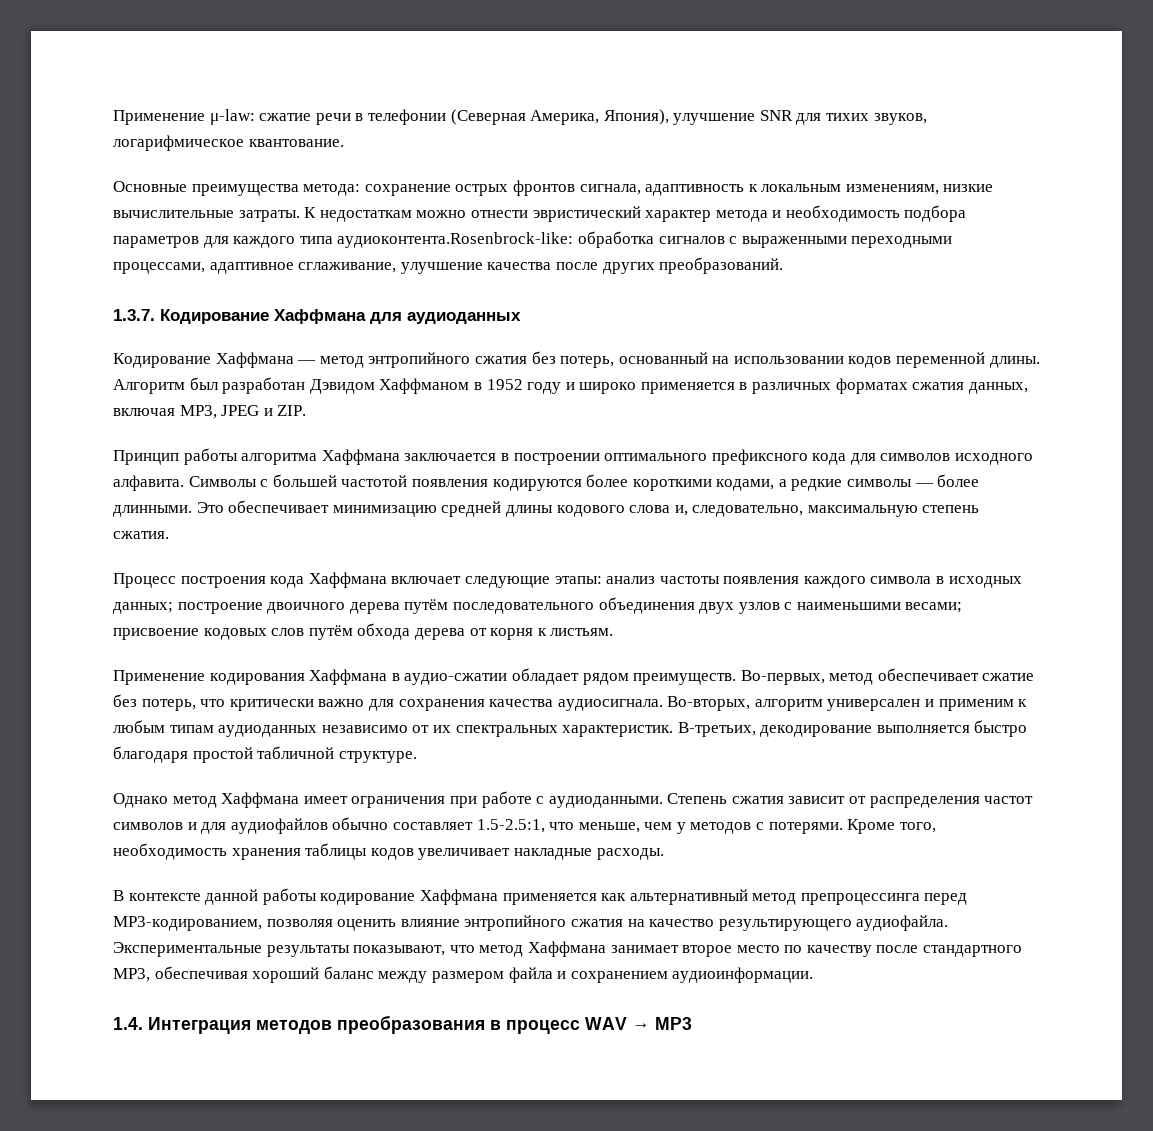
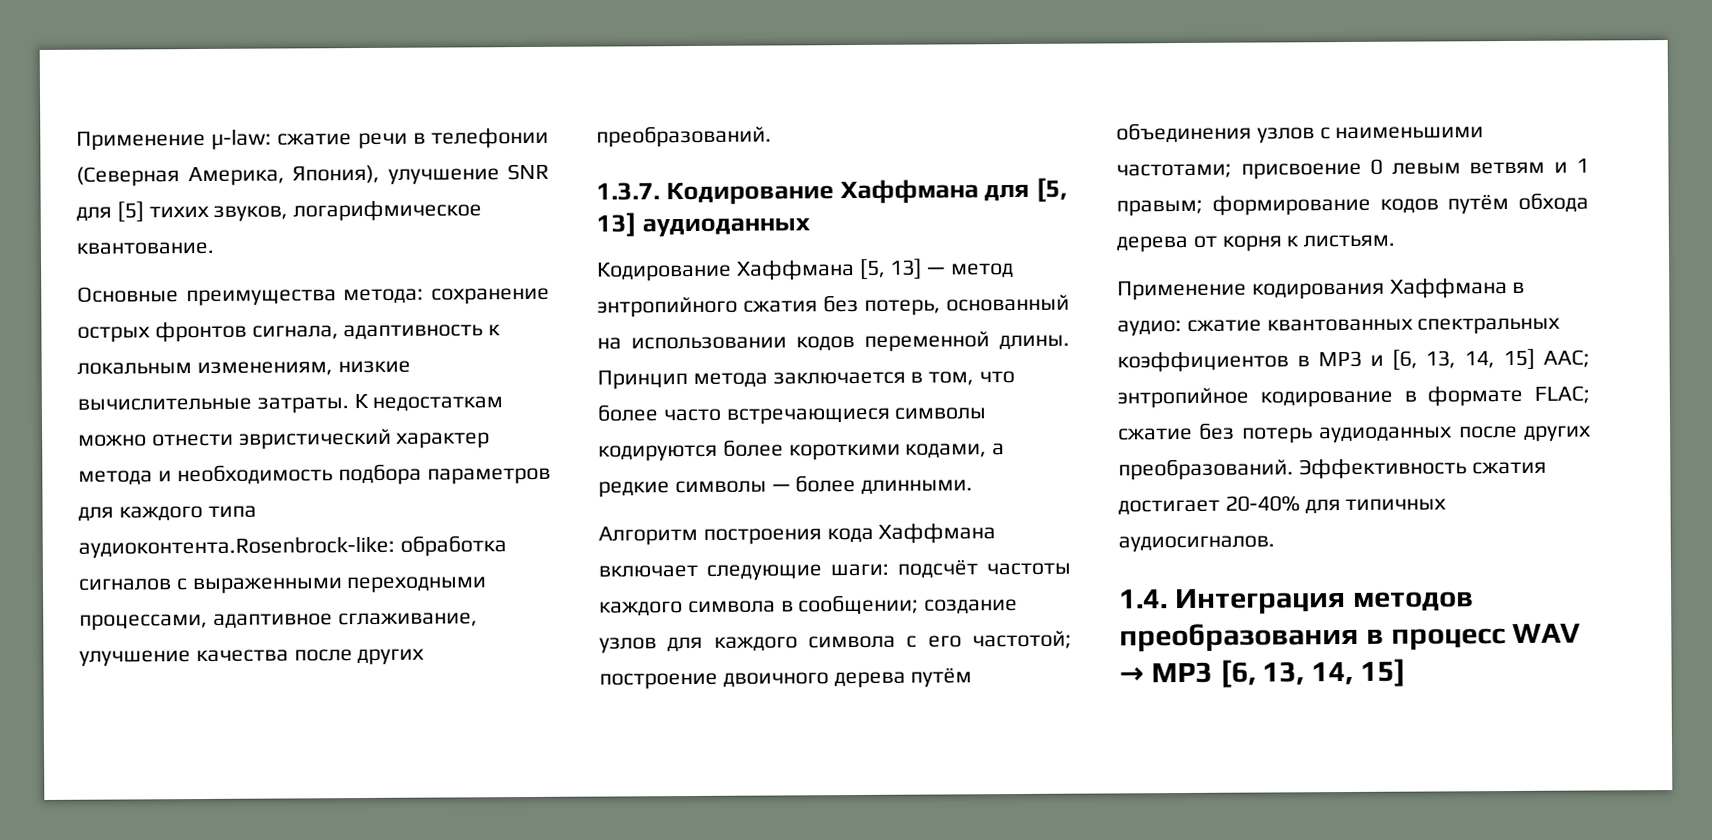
(822, 119) none -> [116,201,144,223] [5]
(402, 318) none -> [1036,177,1067,202] [596,212,636,237] [5, 13]
(294, 360) none -> [859,258,923,280] [5, 13]
[113,377,1028,394] [113,405,307,419] [113,448,1034,465] [113,474,488,491] Алгоритм был разработан Дэвидом Хаффманом в 1952 году и широко применяется в различных форматах сжатия данных, включая MP3, JPEG и ZIP. // Принцип работы алгоритма Хаффмана заключается в построении оптимального префиксного кода для символов исходного алфавита. Символы с большей частотой появления -> [597,370,1016,390] [597,404,987,425] Принцип метода заключается в том, что более часто встречающиеся символы
[196,500,980,517] [113,531,169,539] [113,573,176,588] Это обеспечивает минимизацию средней длины кодового слова и, следовательно, максимальную степень сжатия. // Процесс -> [598,525,698,546] // Алгоритм
[554,576,1022,588] [113,597,963,614] [113,628,305,640] этапы: анализ частоты появления каждого символа в исходных данных; построение двоичного дерева путём последовательного объединения двух узлов с наименьшими весами; присвоение кодовых слов -> [830,559,1071,578] [599,594,1019,616] [599,630,1072,654] [599,667,973,690] [1116,122,1485,144] [1116,158,1589,180] [1116,194,1439,217] шаги: подсчёт частоты каждого символа в сообщении; создание узлов для каждого символа с его частотой; построение двоичного дерева путём объединения узлов с наименьшими частотами; присвоение 0 левым ветвям и 1 правым; формирование кодов
[404,668,1035,685] [113,694,1028,711] [113,720,1028,737] [113,746,417,763] [113,791,1034,808] [113,817,936,834] [113,843,664,860] [113,888,968,905] [113,915,949,931] [113,941,1023,957] [113,966,814,983] аудио-сжатии обладает рядом преимуществ. Во-первых, метод обеспечивает сжатие без потерь, что критически важно для сохранения качества аудиосигнала. Во-вторых, алгоритм универсален и применим к любым типам аудиоданных независимо от их спектральных характеристик. В-третьих, декодирование выполняется быстро благодаря простой табличной структуре. // Однако метод Хаффмана имеет ограничения при работе с аудиоданными. Степень сжатия зависит от распределения частот символов и для аудиофайлов обычно составляет 1.5-2.5:1, что меньше, чем у методов с потерями. Кроме того, необходимость хранения таблицы кодов увеличивает накладные расходы. // В контексте данной работы кодирование Хаффмана применяется как альтернативный метод препроцессинга перед MP3-кодированием, позволяя оценить влияние энтропийного сжатия на качество результирующего аудиофайла. Экспериментальные результаты показывают, что метод Хаффмана занимает второе место по качеству после стандартного MP3, обеспечивая хороший баланс между размером файла и сохранением аудиоинформации. -> [1117,317,1561,337] [1117,348,1590,373] [1117,385,1590,409] [1118,422,1591,444] [1118,458,1547,481] [1118,495,1447,515] [1118,535,1275,553] аудио: сжатие квантованных спектральных коэффициентов в MP3 и [6, 13, 14, 15] AAC; энтропийное кодирование в формате FLAC; сжатие без потерь аудиоданных после других преобразований. Эффективность сжатия достигает 20-40% для типичных аудиосигналов.
(692, 1023) none -> [1219,658,1407,688] [6, 13, 14, 15]

